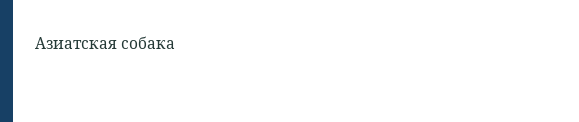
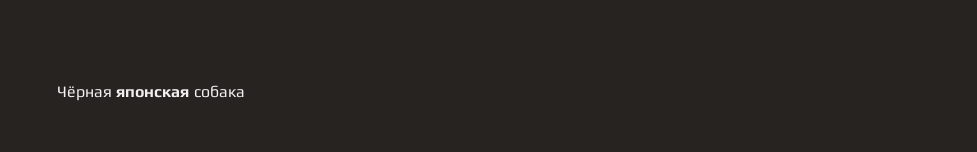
[35,37,117,49] Азиатская -> [57,86,190,101] Чёрная японская

